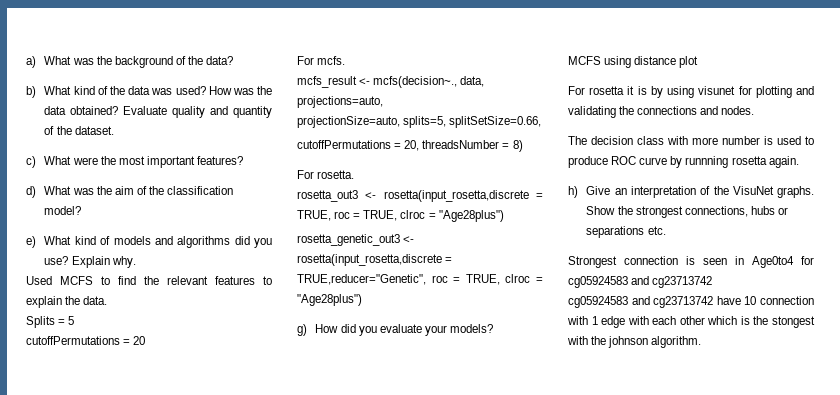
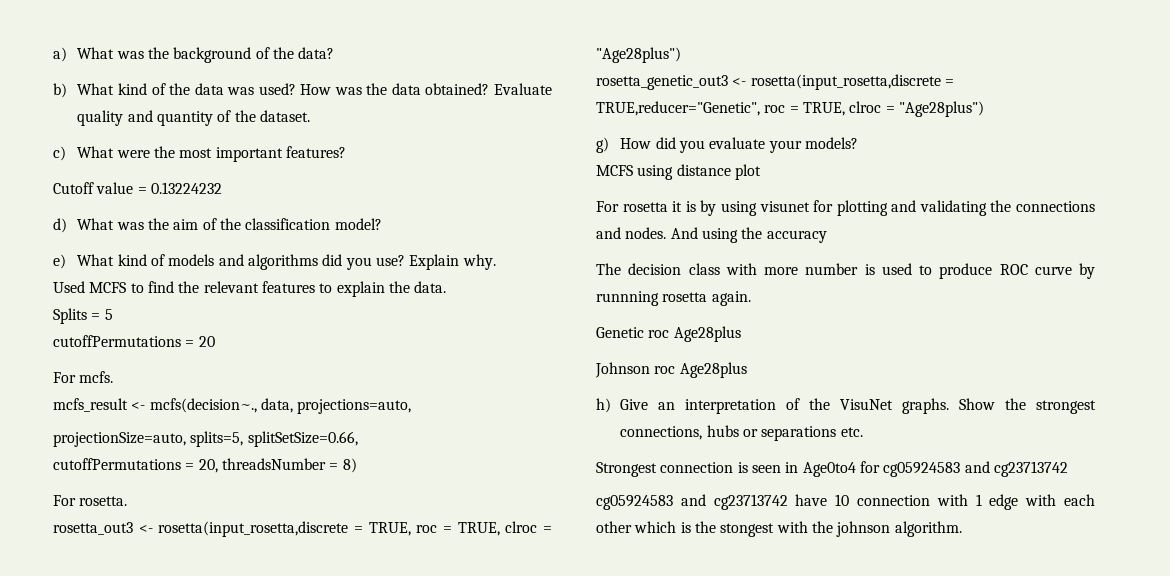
(244, 160) none -> [53,182,222,194] // Cutoff value = 0.13224232
(755, 110) none -> [670,227,827,243] And using the accuracy
(799, 162) none -> [596,326,741,342] [595,362,747,378] // Genetic roc Age28plus // Johnson roc Age28plus

